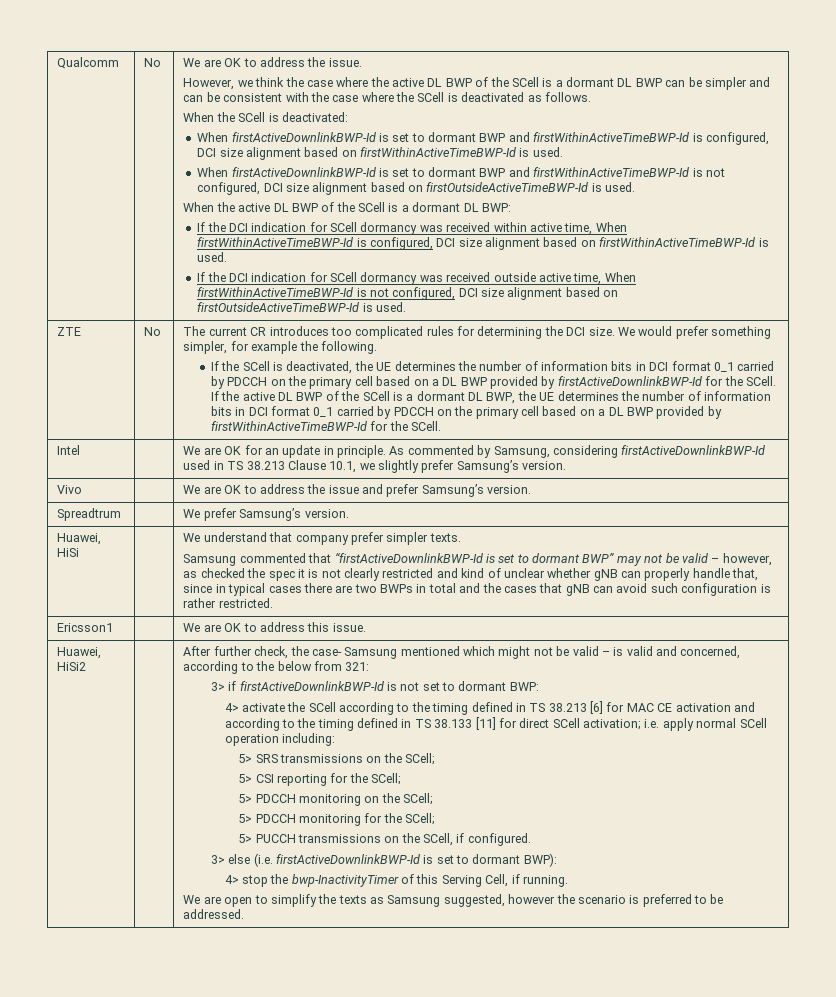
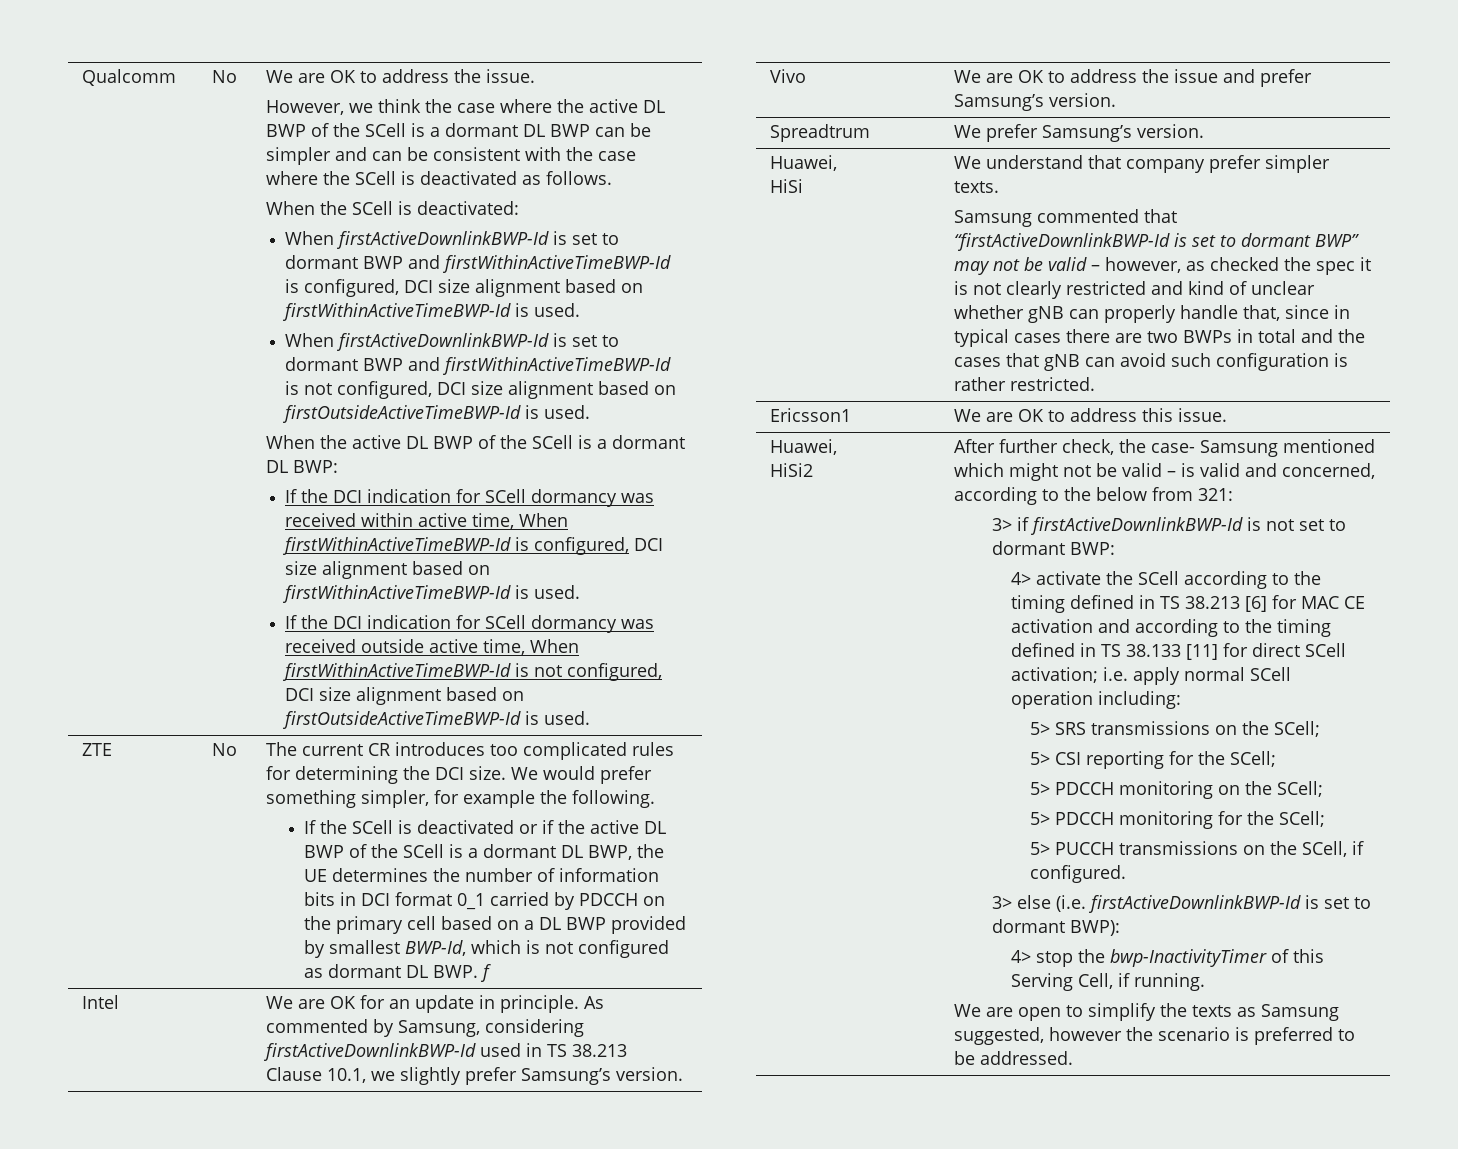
[286,361,775,374] [210,376,776,389] [210,391,219,401] deactivated, the UE determines the number of information bits in DCI format 0_1 carried by PDCCH on the primary cell based on a DL BWP provided by firstActiveDownlinkBWP-Id for the SCell. If -> [417,820,555,834] deactivated or if
[210,421,442,431] firstWithinActiveTimeBWP-Id for the SCell. -> [329,940,670,958] [304,964,492,982] smallest BWP-Id, which is not configured as dormant DL BWP. f

